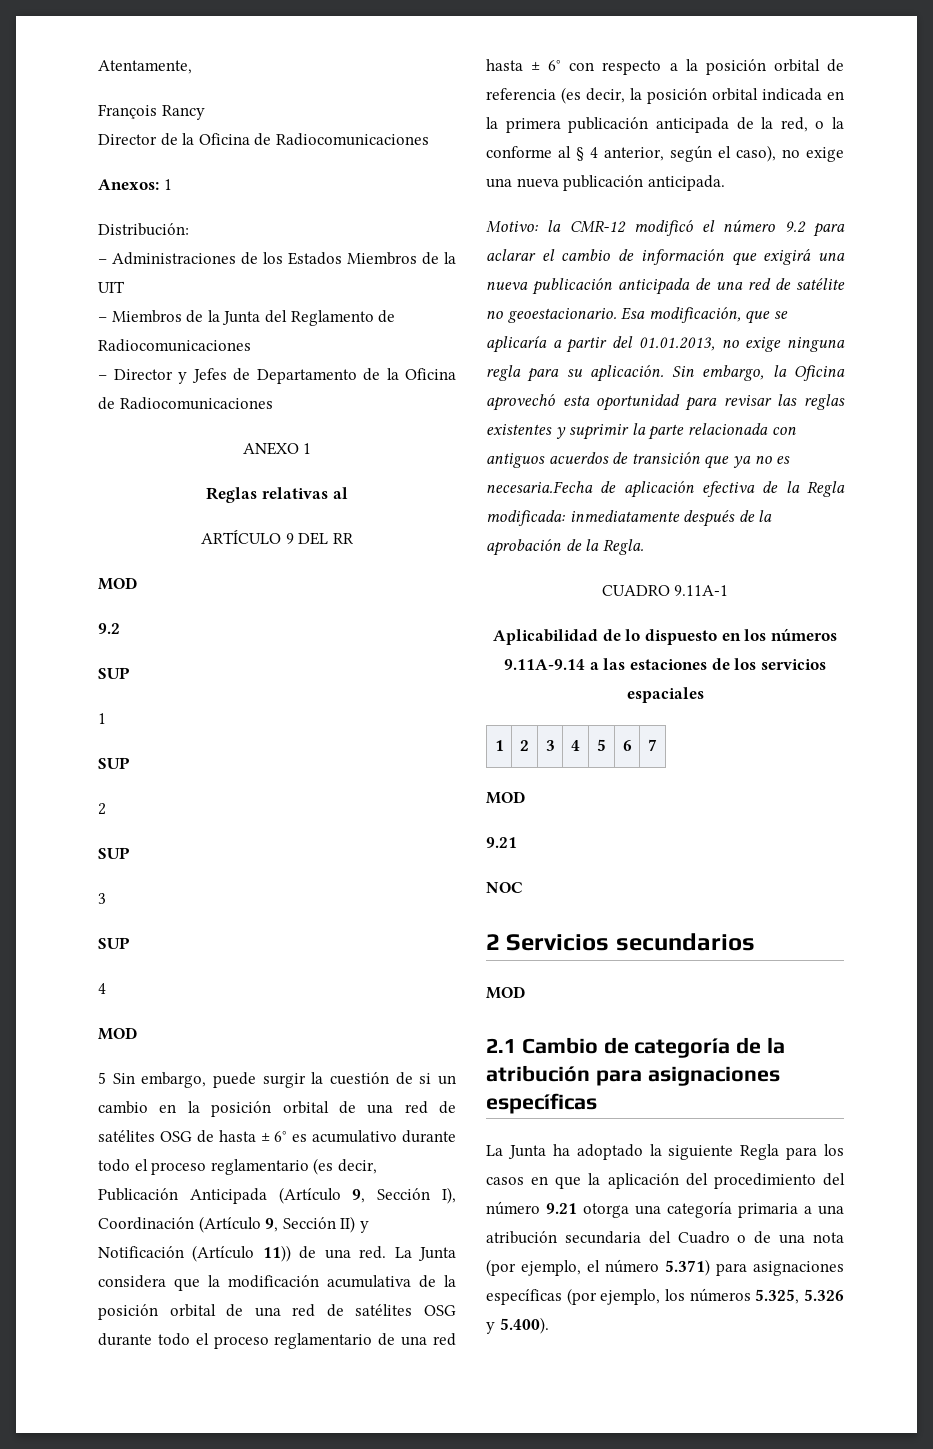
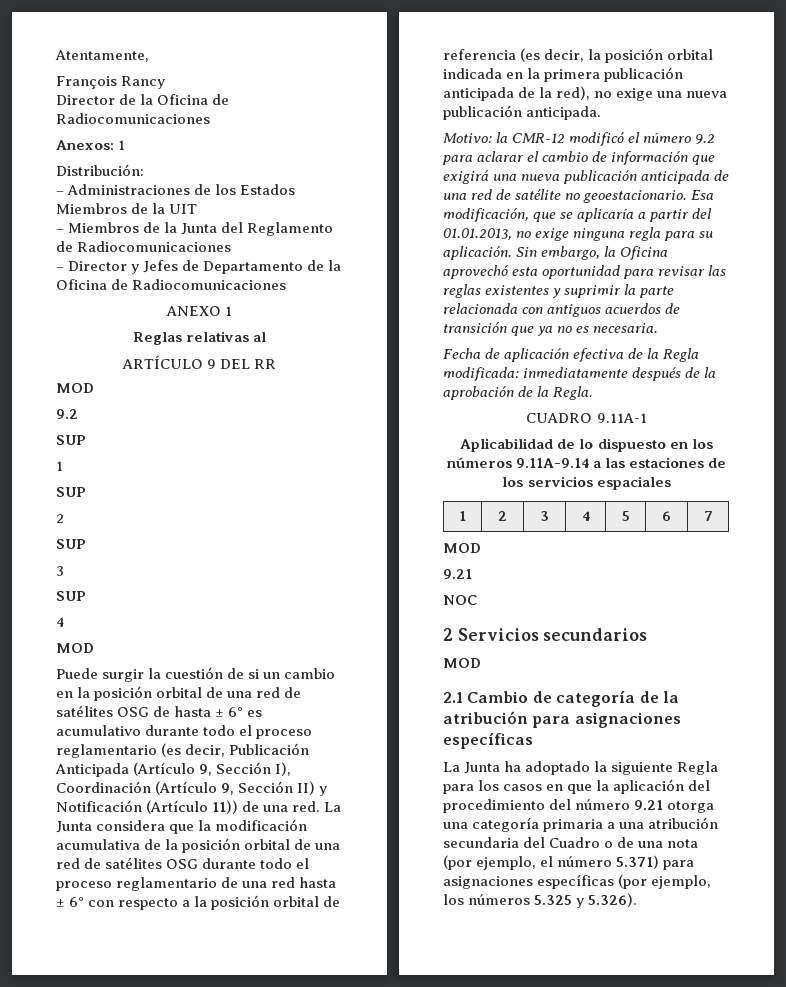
[98,1072,256,1088] 5 Sin embargo, puede -> [56,668,98,679] Puede
[780,117,844,132] [486,145,776,162] red, o la conforme al § 4 anterior, según el caso), -> [556,86,591,100] red),
[486,481,593,493] necesaria.Fecha -> [593,323,659,333] [443,348,481,359] necesaria. // Fecha
[755,1289,844,1304] [486,1317,549,1334] 5.325, 5.326 y 5.400). -> [534,893,638,908] 5.325 y 5.326).

